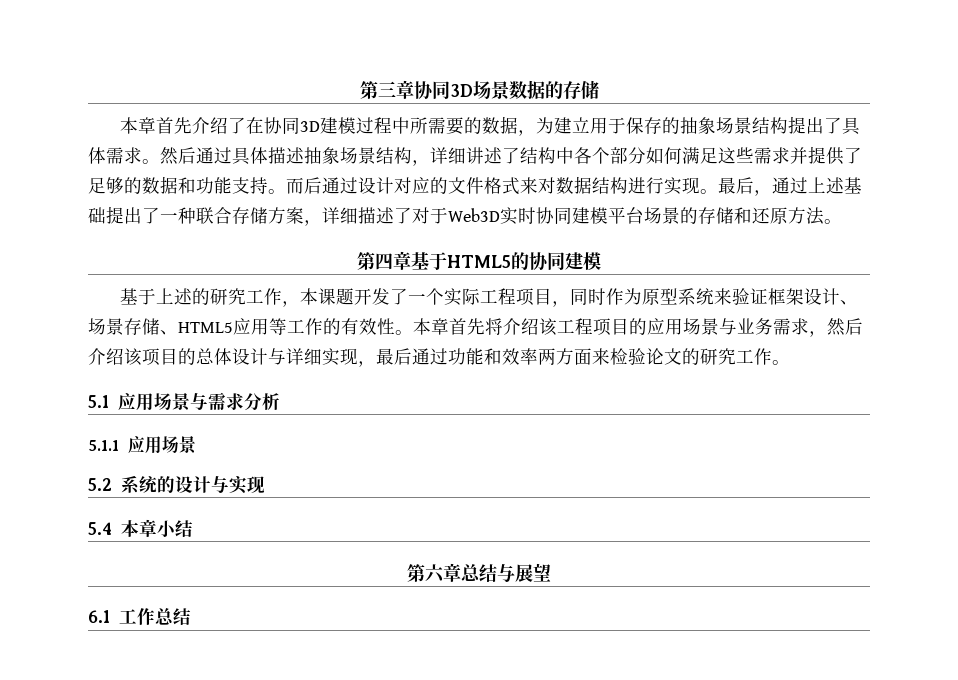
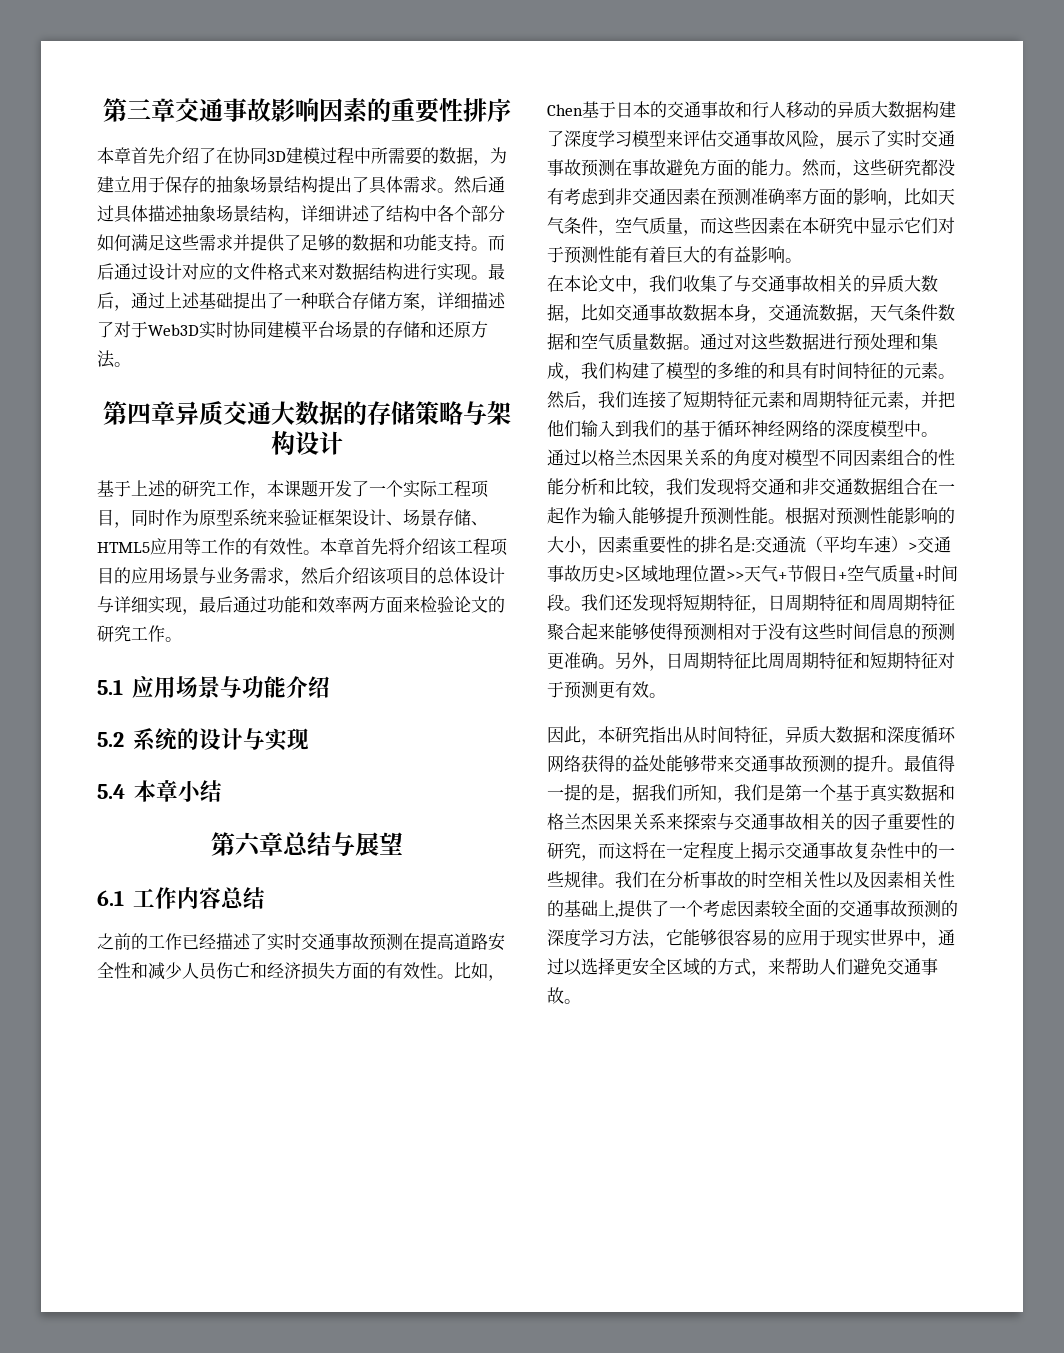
[413,80,599,100] 协同3D场景数据的存储 -> [175,98,511,123] 交通事故影响因素的重要性排序
[411,252,601,270] 基于HTML5的协同建模 -> [175,401,511,425] [271,431,343,455] 异质交通大数据的存储策略与架构设计
[207,392,280,411] [88,436,196,454] 需求分析 // 5.1.1应用场景 -> [241,676,330,698] 功能介绍
[154,608,191,626] 总结 -> [176,887,265,909] [97,933,505,951] [97,962,505,981] [547,101,956,119] [547,130,955,149] [547,159,955,178] [547,188,955,207] [547,217,955,236] [547,246,802,264] [547,275,938,294] [547,304,955,323] [547,333,938,351] [547,362,955,381] [547,391,955,410] [547,420,938,438] [547,449,955,467] [547,478,955,497] [547,507,955,525] [547,536,951,555] [547,565,958,583] [547,594,955,613] [547,623,955,641] [547,652,955,671] [547,681,666,699] [547,726,956,745] [547,755,955,773] [547,784,955,803] [547,813,955,831] [547,841,955,861] [547,871,955,889] [547,900,958,918] [547,929,955,948] [547,957,938,977] [547,987,581,1004] 内容总结 // 之前的工作已经描述了实时交通事故预测在提高道路安全性和减少人员伤亡和经济损失方面的有效性。比如，Chen基于日本的交通事故和行人移动的异质大数据构建了深度学习模型来评估交通事故风险，展示了实时交通事故预测在事故避免方面的能力。然而，这些研究都没有考虑到非交通因素在预测准确率方面的影响，比如天气条件，空气质量，而这些因素在本研究中显示它们对于预测性能有着巨大的有益影响。 // 在本论文中，我们收集了与交通事故相关的异质大数据，比如交通事故数据本身，交通流数据，天气条件数据和空气质量数据。通过对这些数据进行预处理和集成，我们构建了模型的多维的和具有时间特征的元素。然后，我们连接了短期特征元素和周期特征元素，并把他们输入到我们的基于循环神经网络的深度模型中。 // 通过以格兰杰因果关系的角度对模型不同因素组合的性能分析和比较，我们发现将交通和非交通数据组合在一起作为输入能够提升预测性能。根据对预测性能影响的大小，因素重要性的排名是:交通流（平均车速）>交通事故历史>区域地理位置>>天气+节假日+空气质量+时间段。我们还发现将短期特征，日周期特征和周周期特征聚合起来能够使得预测相对于没有这些时间信息的预测更准确。另外，日周期特征比周周期特征和短期特征对于预测更有效。 // 因此，本研究指出从时间特征，异质大数据和深度循环网络获得的益处能够带来交通事故预测的提升。最值得一提的是，据我们所知，我们是第一个基于真实数据和格兰杰因果关系来探索与交通事故相关的因子重要性的研究，而这将在一定程度上揭示交通事故复杂性中的一些规律。我们在分析事故的时空相关性以及因素相关性的基础上,提供了一个考虑因素较全面的交通事故预测的深度学习方法，它能够很容易的应用于现实世界中，通过以选择更安全区域的方式，来帮助人们避免交通事故。

